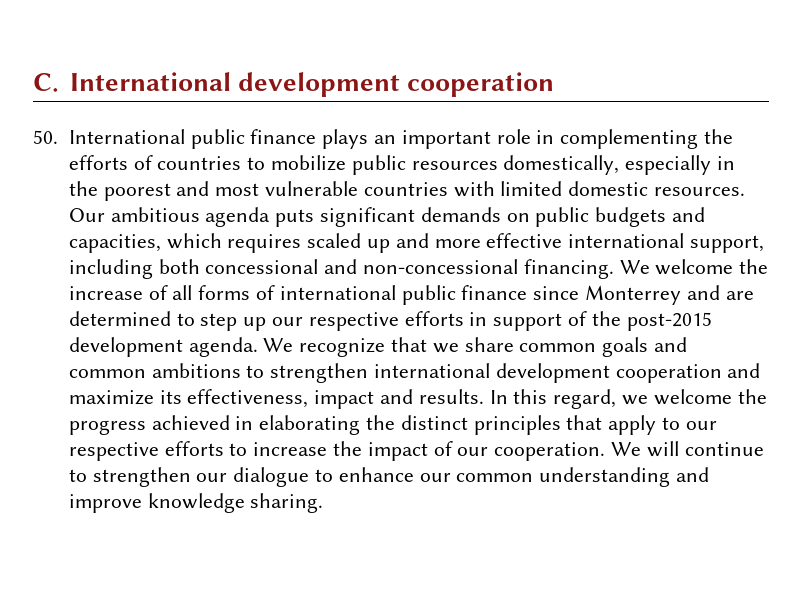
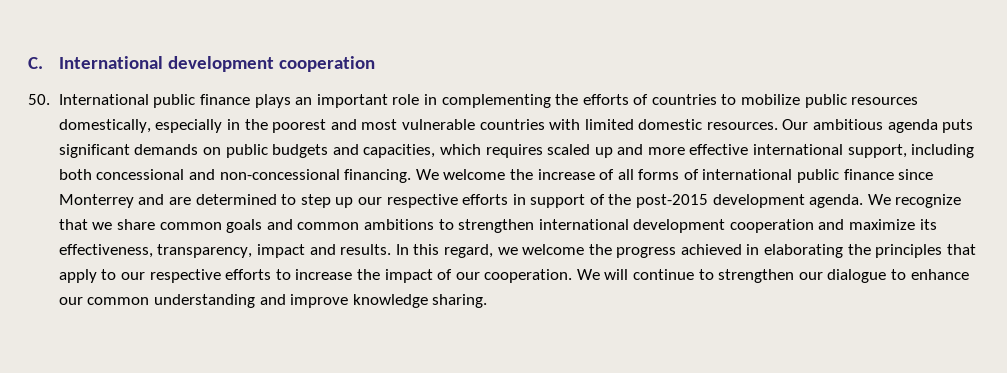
(309, 398) none -> [157,244,253,258] transparency,
[400,415,468,430] distinct -> (871, 249) none

